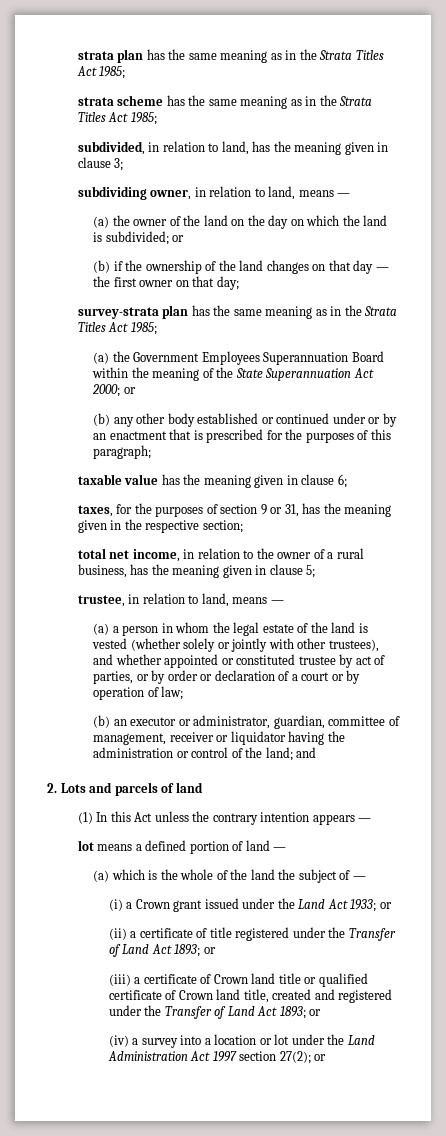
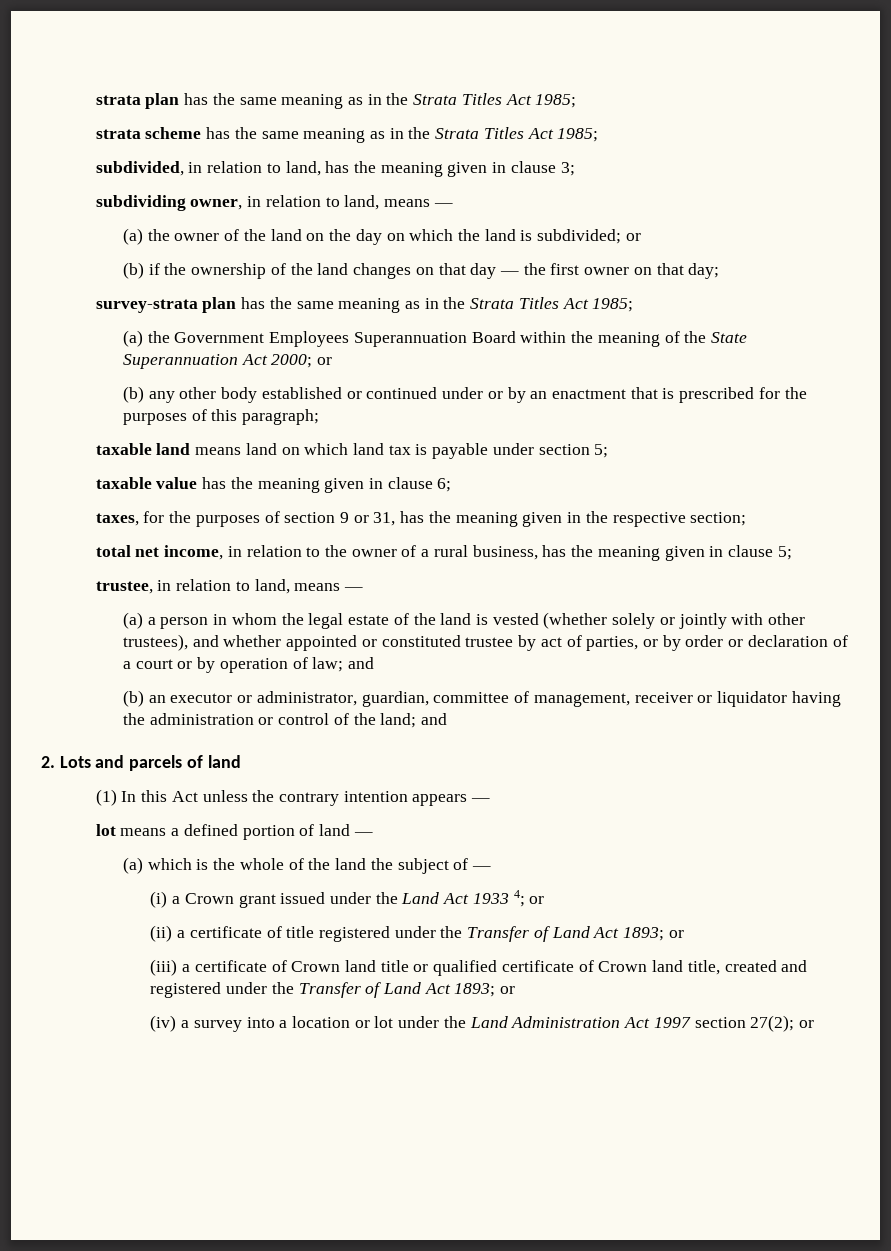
(152, 452) none -> [95,443,609,459] // taxable land means land on which land tax is payable under section 5;
(184, 693) none -> [348,657,375,669] and
[350,899,377,912] 1933; -> [472,890,525,907] 1933 4;

